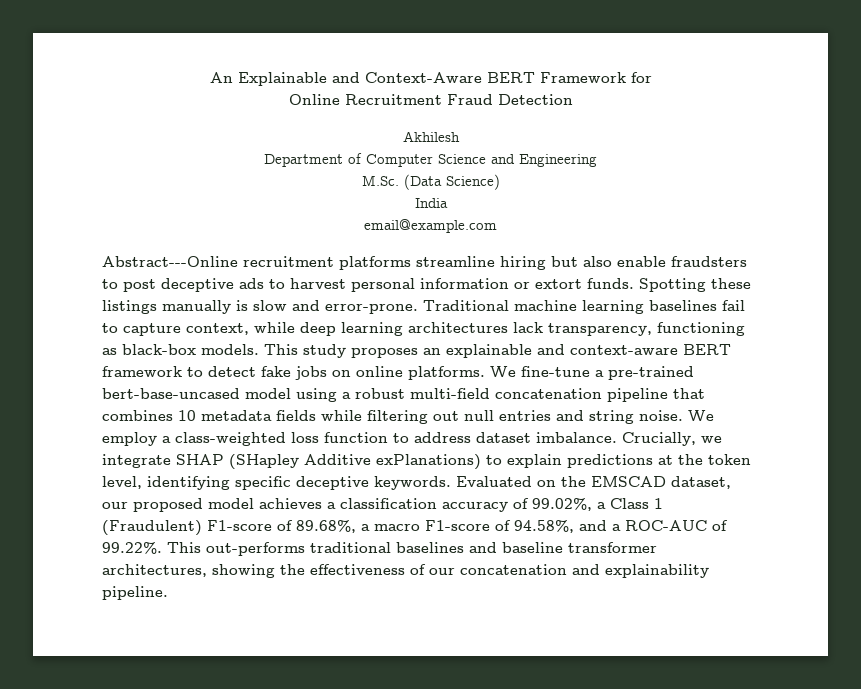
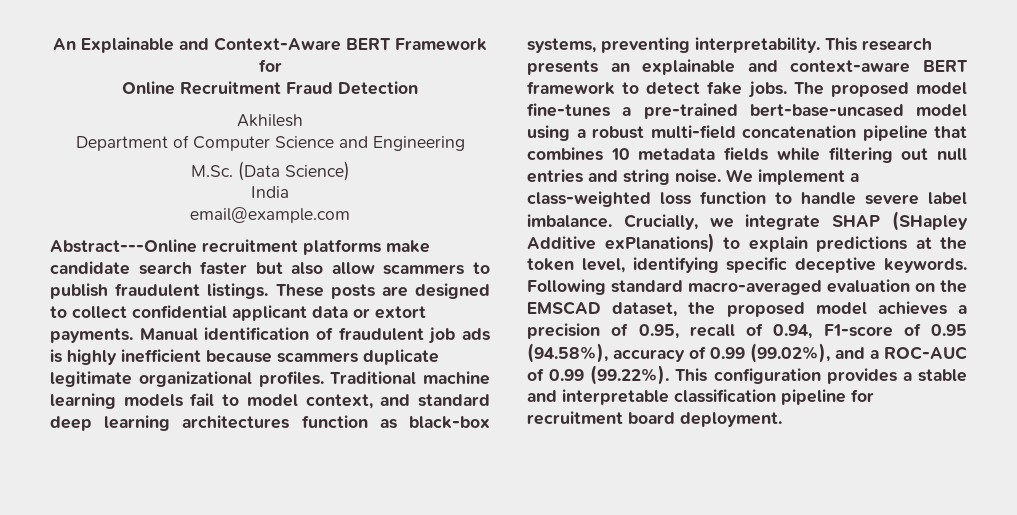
[416,256,747,270] [102,278,751,292] [102,300,418,314] streamline hiring but also enable fraudsters to post deceptive ads to harvest personal information or extort funds. Spotting these listings manually is slow and error-prone. -> [386,240,430,253] [50,261,490,275] [50,283,491,299] [50,305,426,321] [50,327,491,344] [50,349,439,365] [50,371,324,387] make candidate search faster but also allow scammers to publish fraudulent listings. These posts are designed to collect confidential applicant data or extort payments. Manual identification of fraudulent job ads is highly inefficient because scammers duplicate legitimate organizational profiles.
[649,300,717,311] baselines -> [123,394,183,407] models
[123,322,745,336] [102,344,418,358] capture context, while deep learning architectures lack transparency, functioning as black-box models. This study proposes -> [246,394,491,409] [50,415,490,431] [527,37,932,53] [527,60,598,75] model context, and standard deep learning architectures function as black-box systems, preventing interpretability. This research presents
[295,366,590,380] jobs on online platforms. We fine-tune -> [747,81,967,98] [527,103,610,117] jobs. The proposed model fine-tunes
[102,432,157,446] employ -> [758,169,845,185] implement
[414,432,531,443] address dataset -> [801,192,967,205] handle severe label
[456,476,532,487] Evaluated -> [527,279,910,295] Following standard macro-averaged evaluation
[102,502,128,509] our -> [688,302,716,315] the
[340,498,663,512] [102,520,728,536] [102,542,657,556] [102,564,709,578] [102,586,168,600] classification accuracy of 99.02%, a Class 1 (Fraudulent) F1-score of 89.68%, a macro F1-score of 94.58%, and a ROC-AUC of 99.22%. This out-performs traditional baselines and baseline transformer architectures, showing the effectiveness of our concatenation and explainability pipeline. -> [527,323,967,339] [527,343,967,363] [527,365,967,385] [527,389,874,405] [527,411,782,427] precision of 0.95, recall of 0.94, F1-score of 0.95 (94.58%), accuracy of 0.99 (99.02%), and a ROC-AUC of 0.99 (99.22%). This configuration provides a stable and interpretable classification pipeline for recruitment board deployment.

